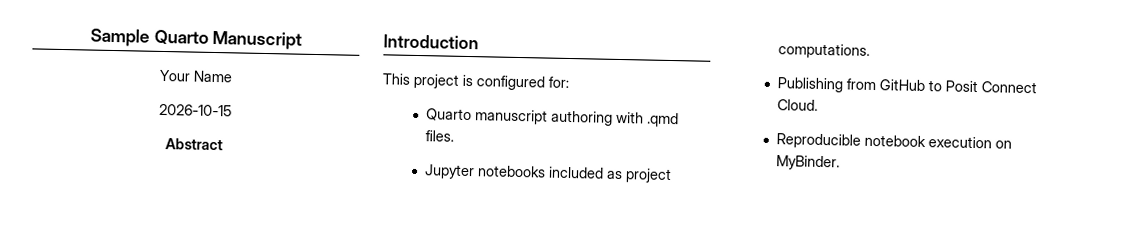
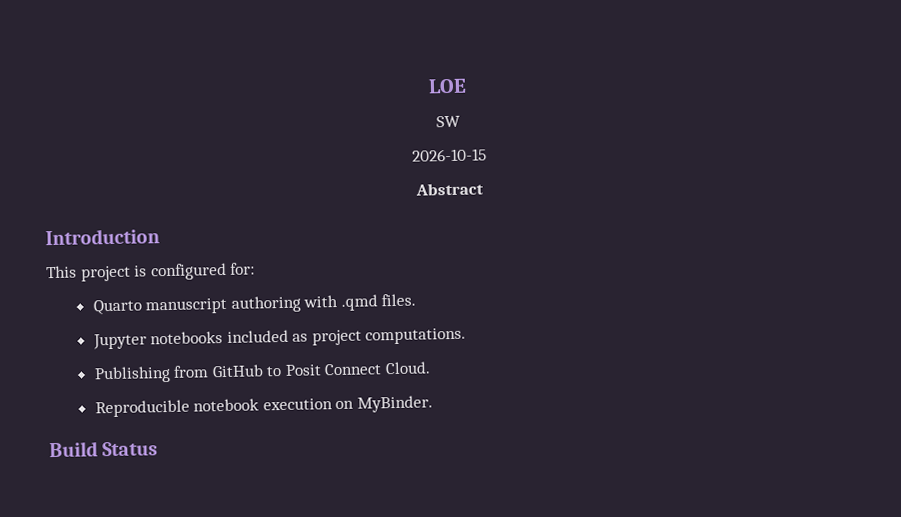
[89,28,303,50] [158,69,233,83] Sample Quarto Manuscript // Your Name -> [428,78,467,94] [436,115,461,128] LOE // SW
(841, 163) none -> [49,441,159,458] // Build Status

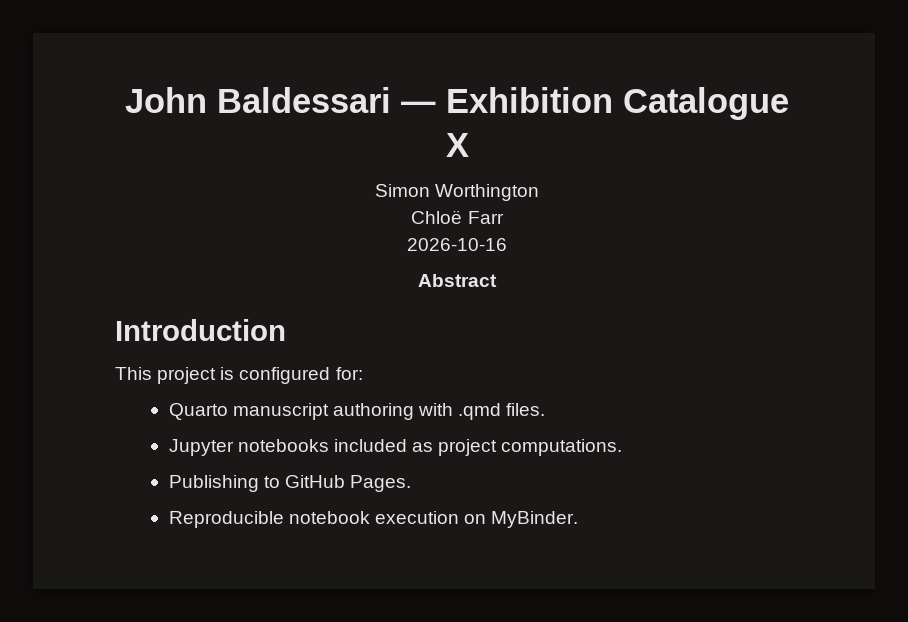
[428,78,467,94] [436,115,461,128] [411,148,487,162] LOE // SW // 2026-10-15 -> [125,87,789,120] [445,133,469,157] [374,184,540,201] [411,210,504,224] [407,238,507,251] John Baldessari — Exhibition Catalogue X // Simon Worthington // Chloë Farr // 2026-10-16
[173,361,432,378] from GitHub to Posit Connect Cloud. -> [263,475,411,492] to GitHub Pages.
[49,441,159,458] // Build Status -> (579, 519) none

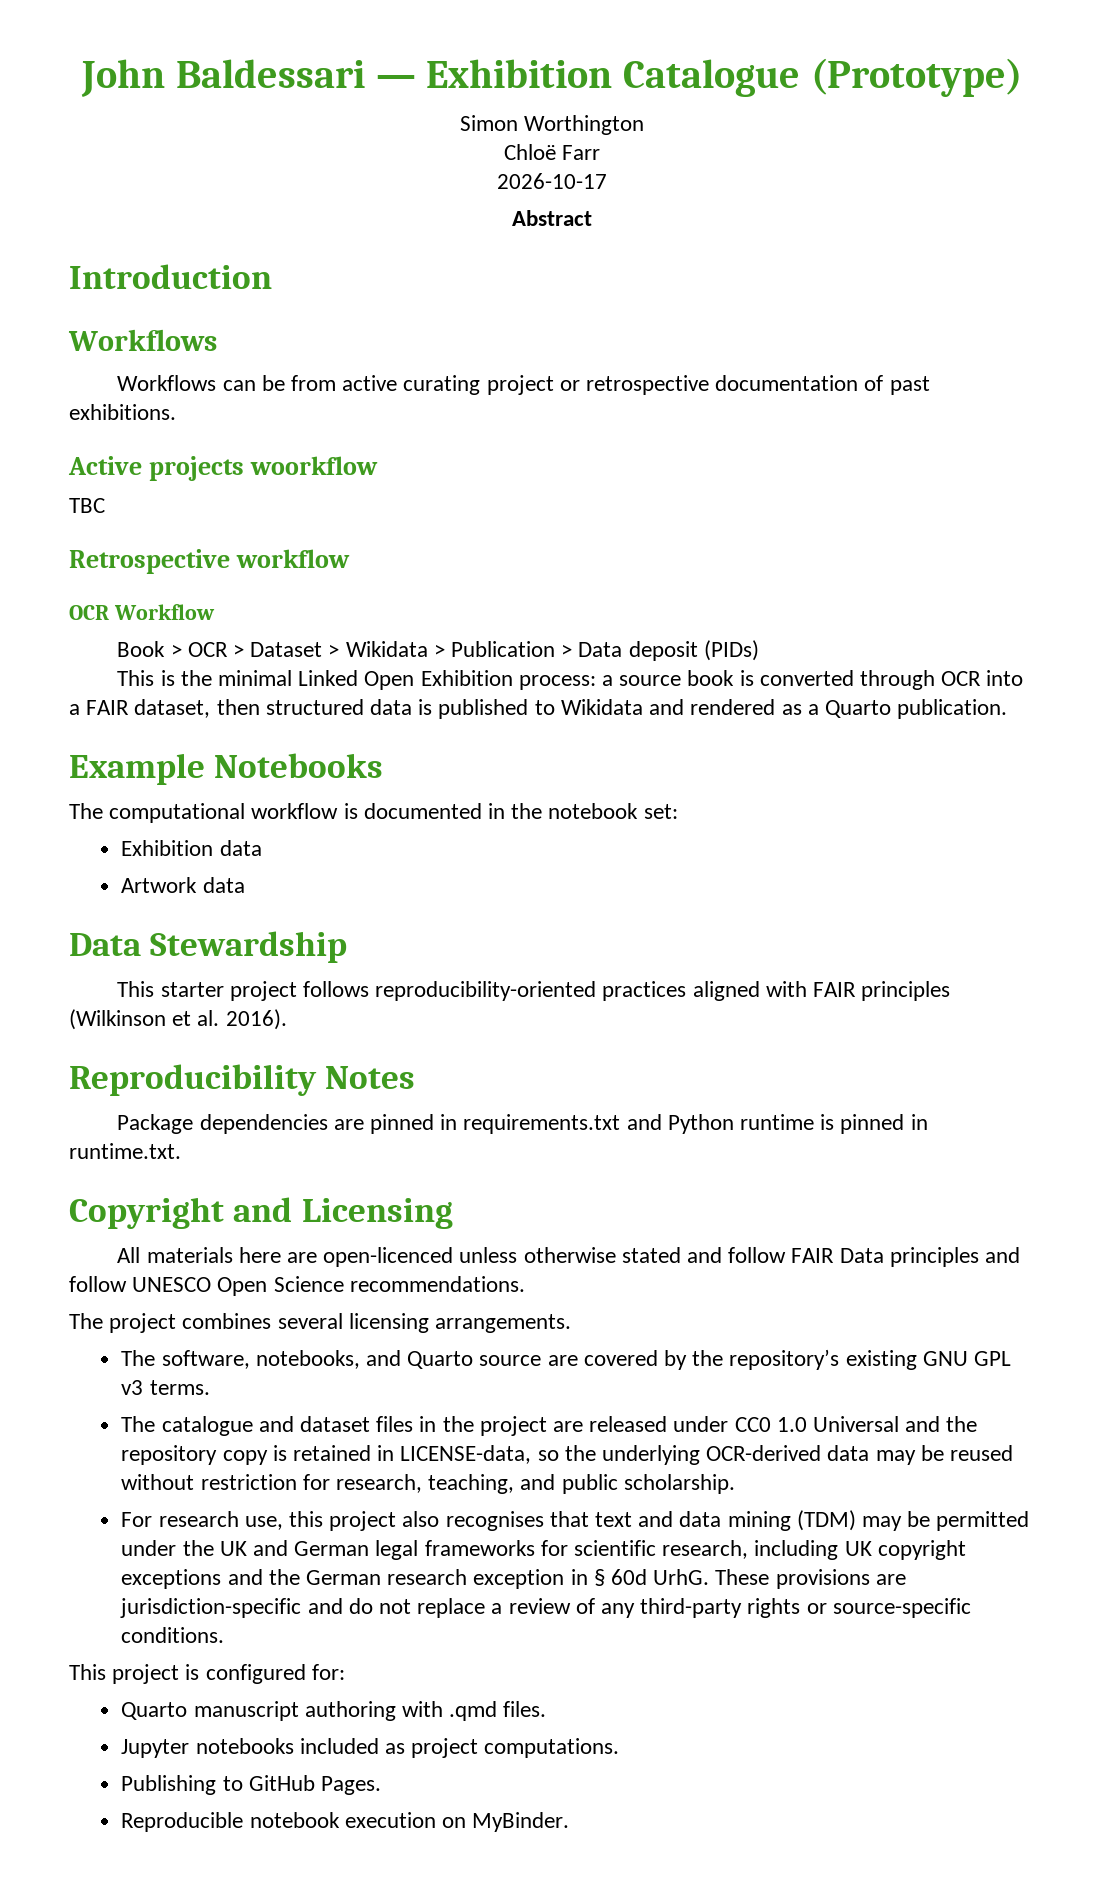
[445,133,469,157] X -> [811,58,1022,97] (Prototype)
[407,238,507,251] 2026-10-16 -> [497,173,607,189] 2026-10-17
(286, 330) none -> [68,329,217,351] [117,375,930,395] [69,404,176,420] [68,456,378,481] [69,498,105,513] [69,549,350,574] [69,604,215,620] [117,640,759,661] [117,670,1024,690] [69,699,1008,719] [69,753,384,785] [69,803,678,823] [121,840,262,856] [121,877,245,893] [69,931,348,963] [117,981,951,1001] [69,1009,287,1030] [69,1064,416,1096] [117,1114,928,1134] [69,1143,181,1159] [69,1197,453,1229] [117,1247,1021,1267] [69,1276,525,1296] [69,1313,572,1333] [121,1349,1012,1370] [121,1380,210,1395] [121,1416,978,1436] [121,1445,1014,1465] [121,1474,735,1494] [121,1510,1030,1531] [121,1540,966,1560] [121,1569,906,1589] [120,1598,971,1618] [121,1627,225,1643] // Workflows // Workflows can be from active curating project or retrospective documentation of past exhibitions. // Active projects woorkflow // TBC // Retrospective workflow // OCR Workflow // Book > OCR > Dataset > Wikidata > Publication > Data deposit (PIDs) // This is the minimal Linked Open Exhibition process: a source book is converted through OCR into a FAIR dataset, then structured data is published to Wikidata and rendered as a Quarto publication. // Example Notebooks // The computational workflow is documented in the notebook set: // Exhibition data // Artwork data // Data Stewardship // This starter project follows reproducibility-oriented practices aligned with FAIR principles (Wilkinson et al. 2016). // Reproducibility Notes // Package dependencies are pinned in requirements.txt and Python runtime is pinned in runtime.txt. // Copyright and Licensing // All materials here are open-licenced unless otherwise stated and follow FAIR Data principles and follow UNESCO Open Science recommendations. // The project combines several licensing arrangements. // The software, notebooks, and Quarto source are covered by the repository’s existing GNU GPL v3 terms. // The catalogue and dataset files in the project are released under CC0 1.0 Universal and the repository copy is retained in LICENSE-data, so the underlying OCR-derived data may be reused without restriction for research, teaching, and public scholarship. // For research use, this project also recognises that text and data mining (TDM) may be permitted under the UK and German legal frameworks for scientific research, including UK copyright exceptions and the German research exception in § 60d UrhG. These provisions are jurisdiction-specific and do not replace a review of any third-party rights or source-specific conditions.

